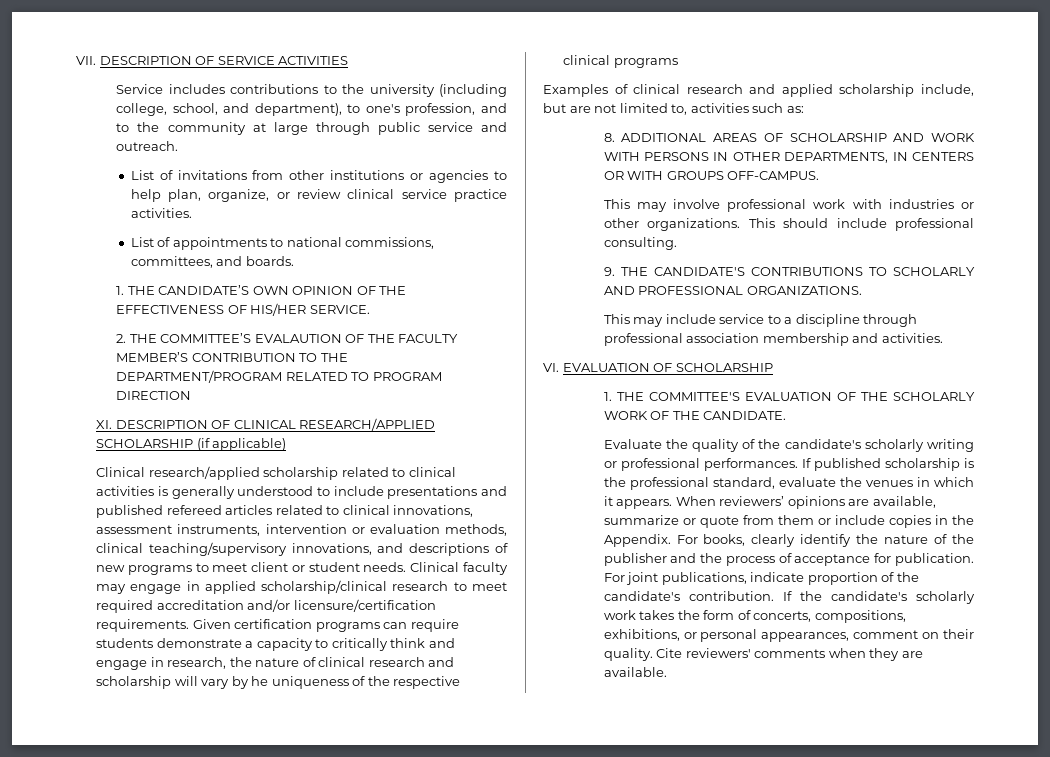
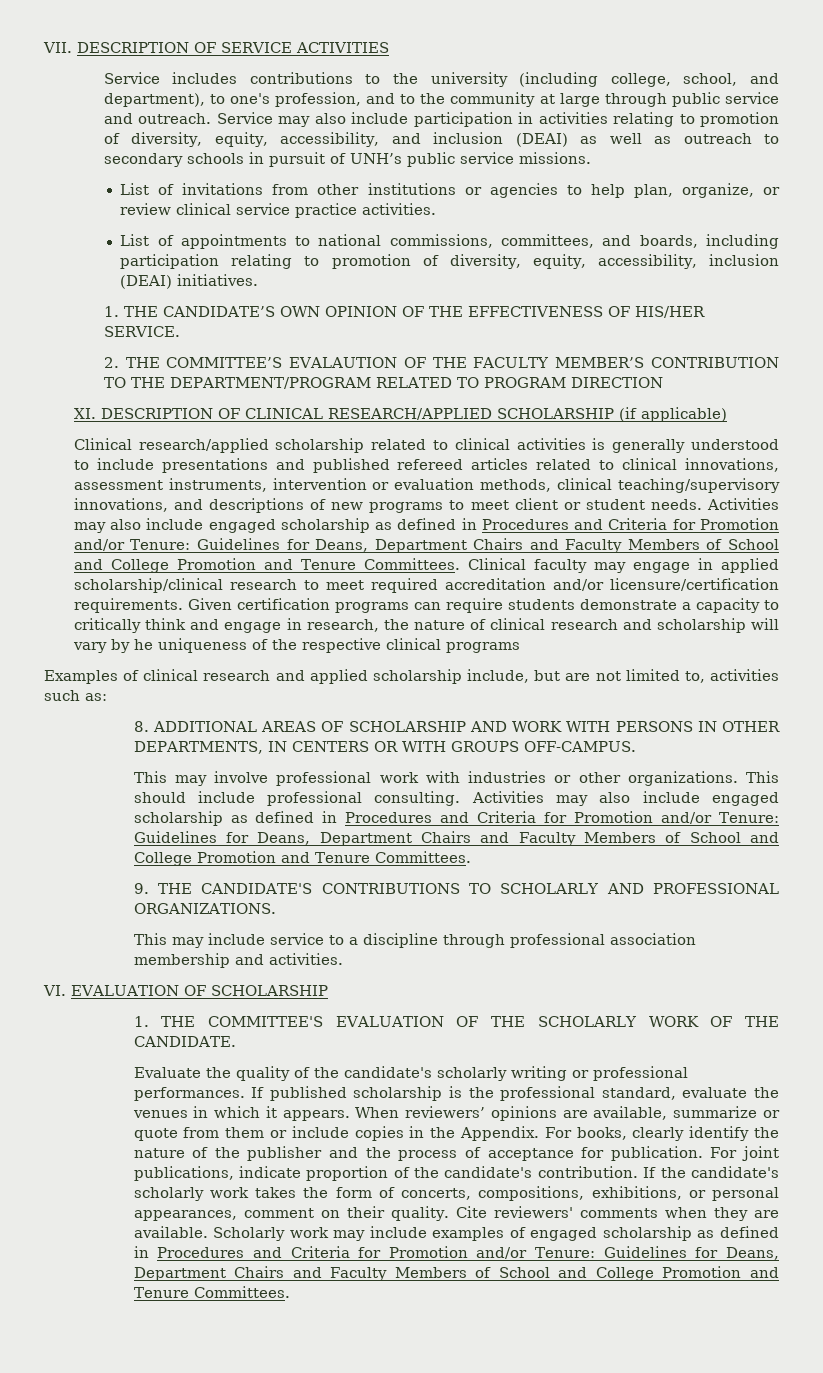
(179, 146) none -> [216,112,779,127] [103,132,779,147] [103,152,591,167] Service may also include participation in activities relating to promotion of diversity, equity, accessibility, and inclusion (DEAI) as well as outreach to secondary schools in pursuit of UNH’s public service missions.
[245,256,294,266] boards. -> [639,234,779,249] [120,254,779,269] [120,274,259,289] boards, including participation relating to promotion of diversity, equity, accessibility, inclusion (DEAI) initiatives.
(407, 567) none -> [707,498,780,510] [73,518,780,533] [73,538,779,553] [73,558,460,573] Activities may also include engaged scholarship as defined in Procedures and Criteria for Promotion and/or Tenure: Guidelines for Deans, Department Chairs and Faculty Members of School and College Promotion and Tenure Committees.
(677, 243) none -> [471,791,780,806] [133,811,780,826] [133,831,779,846] [133,851,471,866] Activities may also include engaged scholarship as defined in Procedures and Criteria for Promotion and/or Tenure: Guidelines for Deans, Department Chairs and Faculty Members of School and College Promotion and Tenure Committees.
(667, 672) none -> [213,1226,779,1241] [133,1246,779,1260] [133,1266,780,1281] [133,1286,290,1298] Scholarly work may include examples of engaged scholarship as defined in Procedures and Criteria for Promotion and/or Tenure: Guidelines for Deans, Department Chairs and Faculty Members of School and College Promotion and Tenure Committees.

